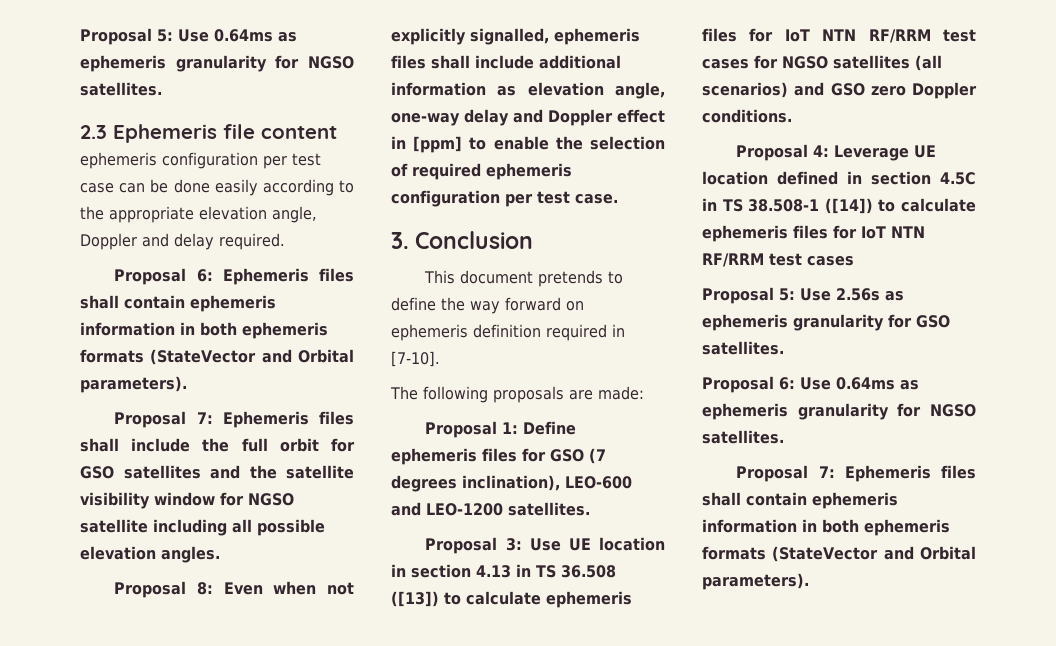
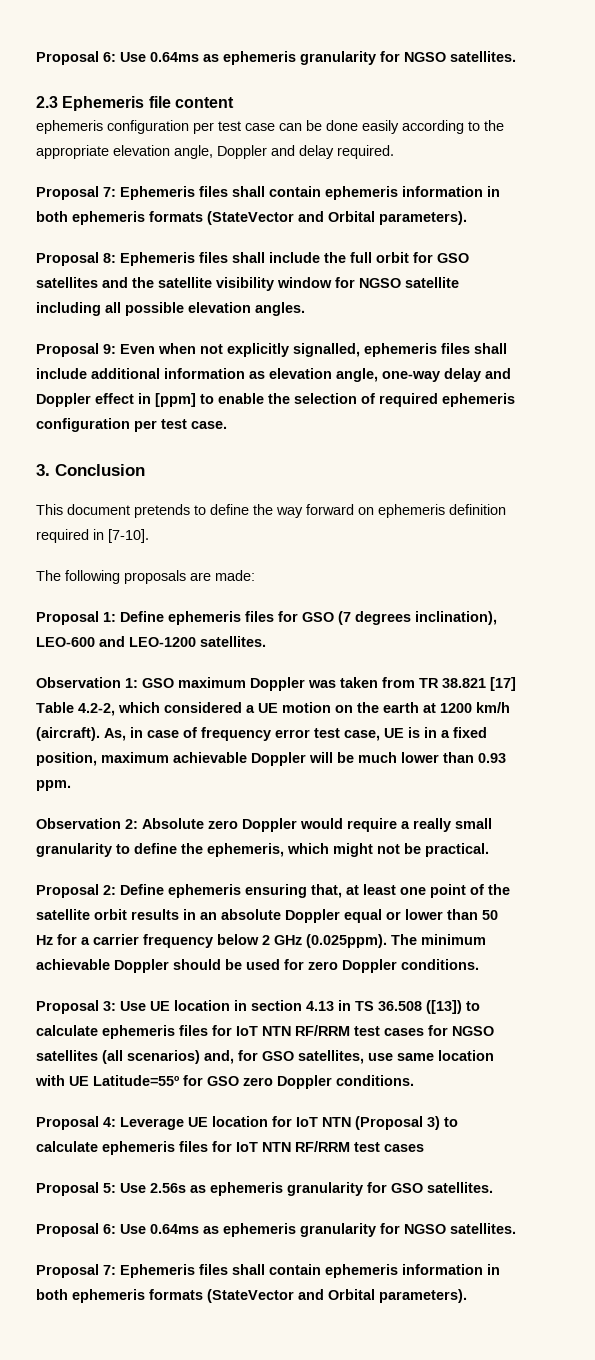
[80,28,173,45] Proposal 5: -> [36,51,116,65] Proposal 6:
[196,269,213,282] 6: -> [103,187,116,197] 7:
[196,412,213,424] 7: -> [103,253,116,263] 8:
[197,582,214,595] 8: -> [103,344,116,354] 9:
(590, 509) none -> [36,677,516,691] [36,702,510,716] [36,727,487,741] [36,752,506,766] [36,780,71,791] [36,818,492,832] [36,843,489,857] [36,884,510,898] [36,909,498,923] [36,934,486,948] [36,959,479,973] // Observation 1: GSO maximum Doppler was taken from TR 38.821 [17] Table 4.2-2, which considered a UE motion on the earth at 1200 km/h (aircraft). As, in case of frequency error test case, UE is in a fixed position, maximum achievable Doppler will be much lower than 0.93 ppm. // Observation 2: Absolute zero Doppler would require a really small granularity to define the ephemeris, which might not be practical. // Proposal 2: Define ephemeris ensuring that, at least one point of the satellite orbit results in an absolute Doppler equal or lower than 50 Hz for a carrier frequency below 2 GHz (0.025ppm). The minimum achievable Doppler should be used for zero Doppler conditions.
[794,82,825,96] and -> [204,1050,494,1064] [35,1075,203,1086] and, for GSO satellites, use same location with UE Latitude=55º for
[777,171,976,185] [702,198,873,214] defined in section 4.5C in TS 38.508-1 ([14]) -> [272,1116,440,1130] for IoT NTN (Proposal 3)

